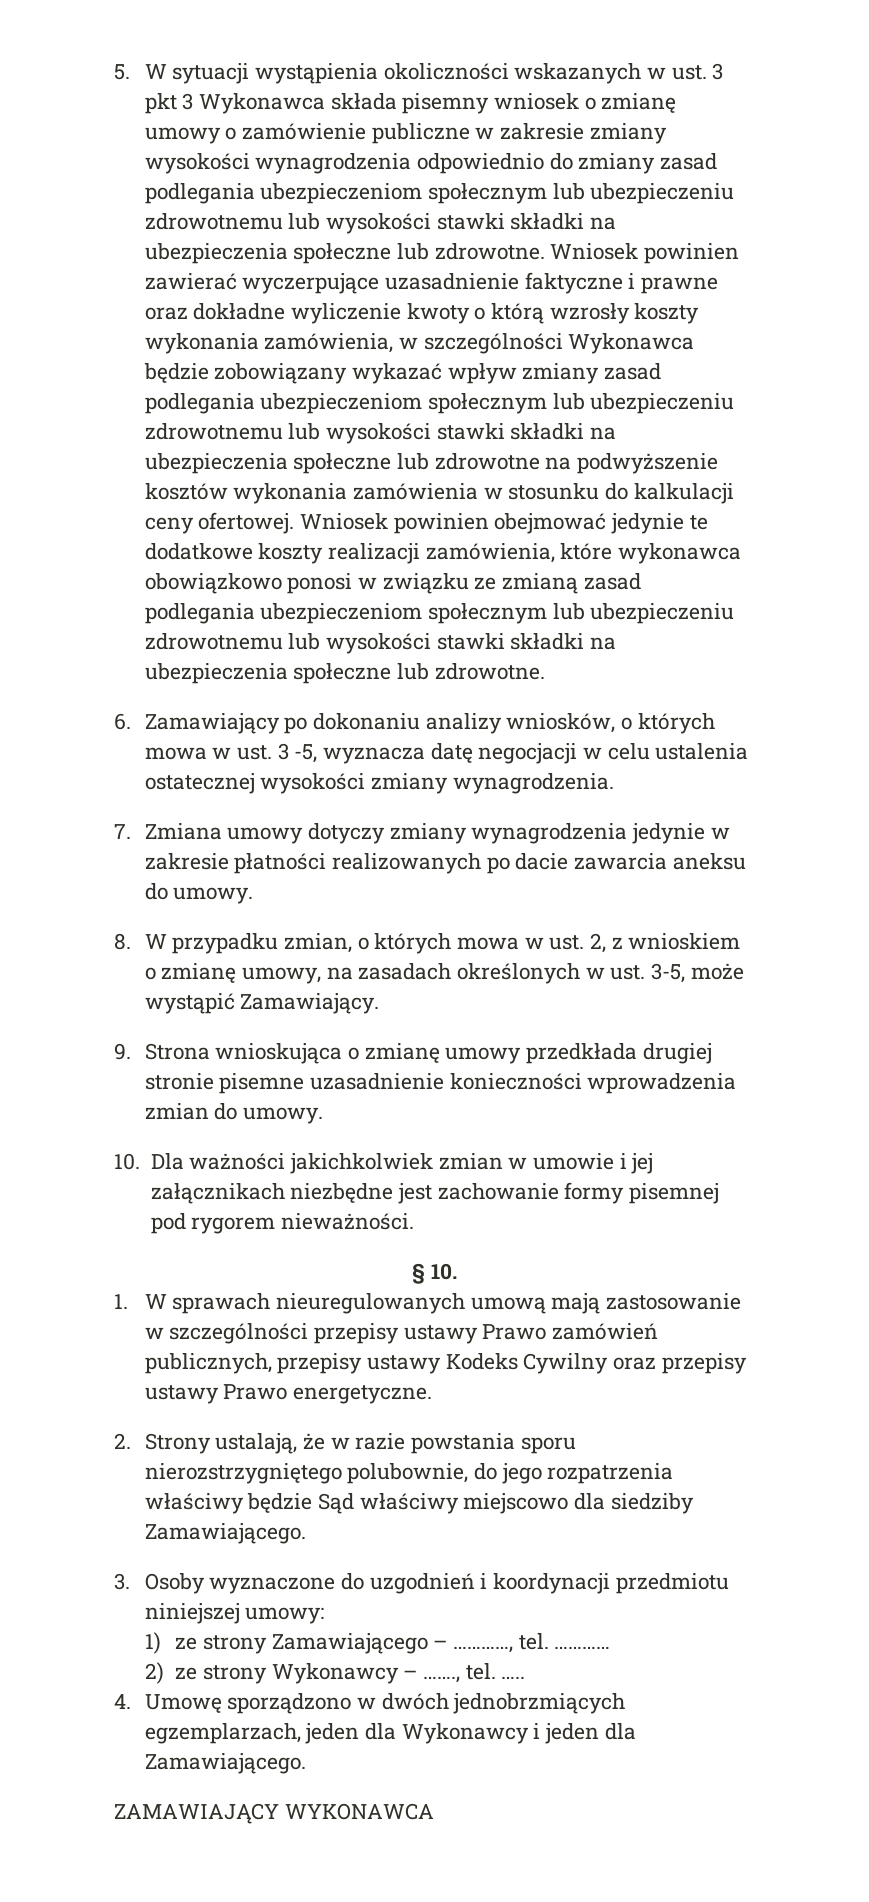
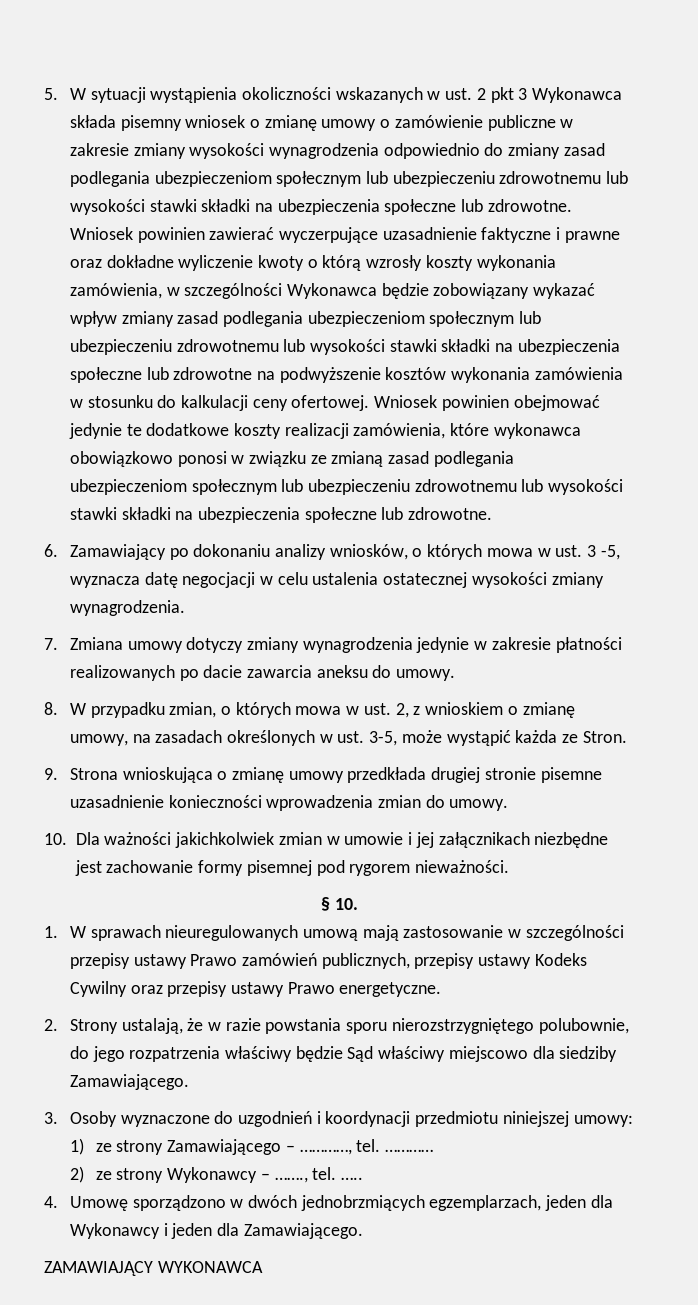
[712,63,724,80] 3 -> [476,88,486,100] 2
[240,993,380,1014] Zamawiający. -> [515,730,627,743] każda ze Stron.

